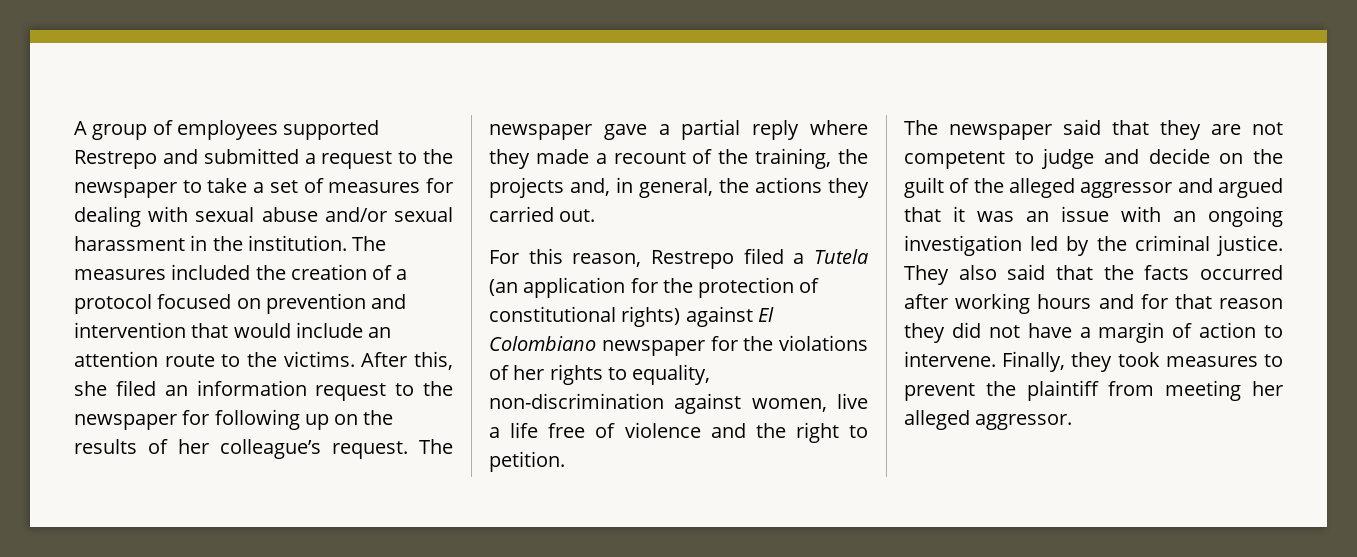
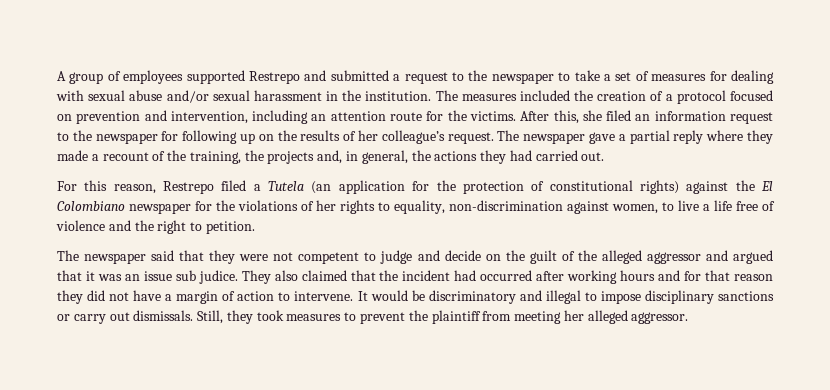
[74,322,363,338] intervention that would include -> [170,110,309,124] intervention, including
[221,354,241,367] to -> [426,111,444,121] for
(869, 188) none -> [509,150,532,161] had
(753, 316) none -> [735,180,755,191] the
(827, 405) none -> [662,202,674,211] to
[1211,124,1241,135] are -> [239,254,269,261] were
[1121,206,1283,227] [904,235,1283,256] with an ongoing investigation led by the criminal justice. -> [175,270,238,284] sub judice.
[1007,264,1046,280] said -> [301,270,347,281] claimed
[1144,265,1190,280] facts -> [402,270,477,281] incident had
[1002,351,1066,372] Finally, -> [357,290,774,304] [57,310,224,324] It would be discriminatory and illegal to impose disciplinary sanctions or carry out dismissals. Still,

